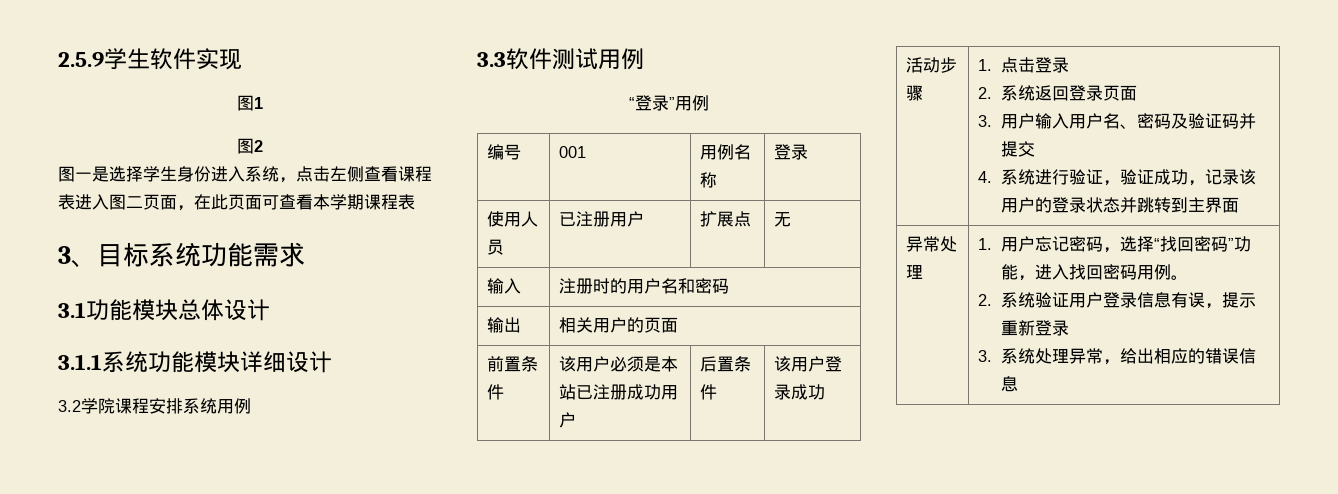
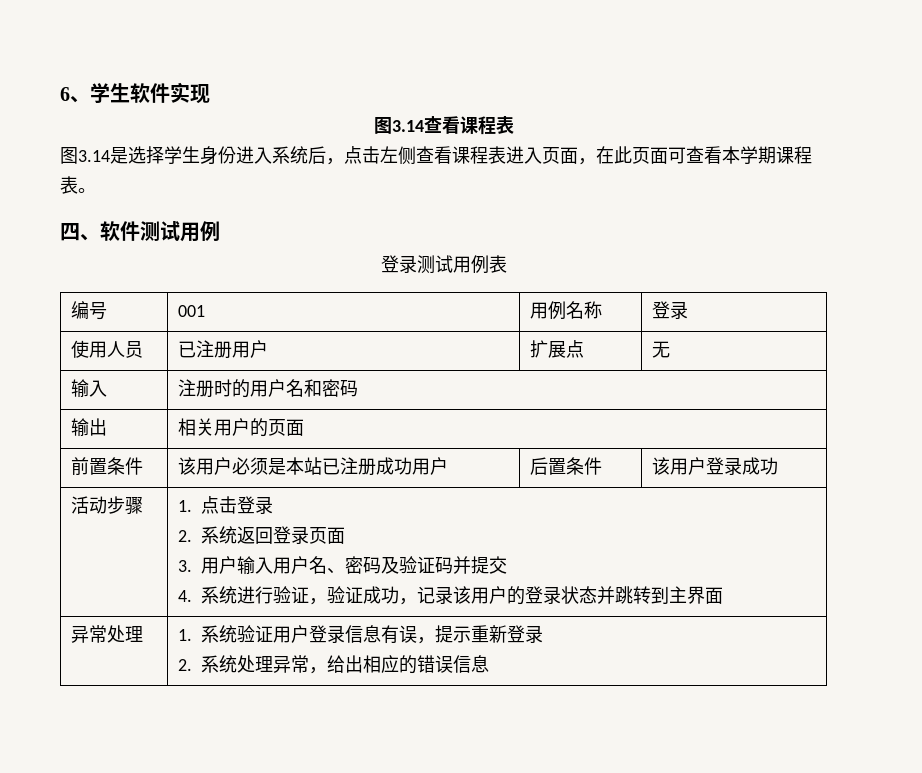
[58,52,104,67] 2.5.9 -> [60,87,90,103] 6、
[254,97,263,109] [237,138,263,154] [58,166,92,182] 1 // 图2 // 图一 -> [391,116,514,135] [60,147,110,164] 3.14查看课程表 // 图3.14
(279, 174) none -> [308,146,326,164] 后
[109,194,143,210] 图二 -> (542, 155) none
[58,242,305,268] [58,299,270,321] [58,351,332,373] [58,398,251,414] [477,52,506,67] // 3、目标系统功能需求 // 3.1功能模块总体设计 // 3.1.1系统功能模块详细设计 // 3.2学院课程安排系统用例 // 3.3 -> [78,188,96,193] [60,223,100,241] 。 // 四、
[629,95,709,111] “登录”用例 -> [380,255,507,274] 登录测试用例表
[1000,236,1251,253] [1000,264,1188,281] [978,294,993,306] 用户忘记密码，选择“找回密码”功能，进入找回密码用例。 // 2. -> (193, 635) none
[978,350,993,362] 3. -> [178,659,193,671] 2.

